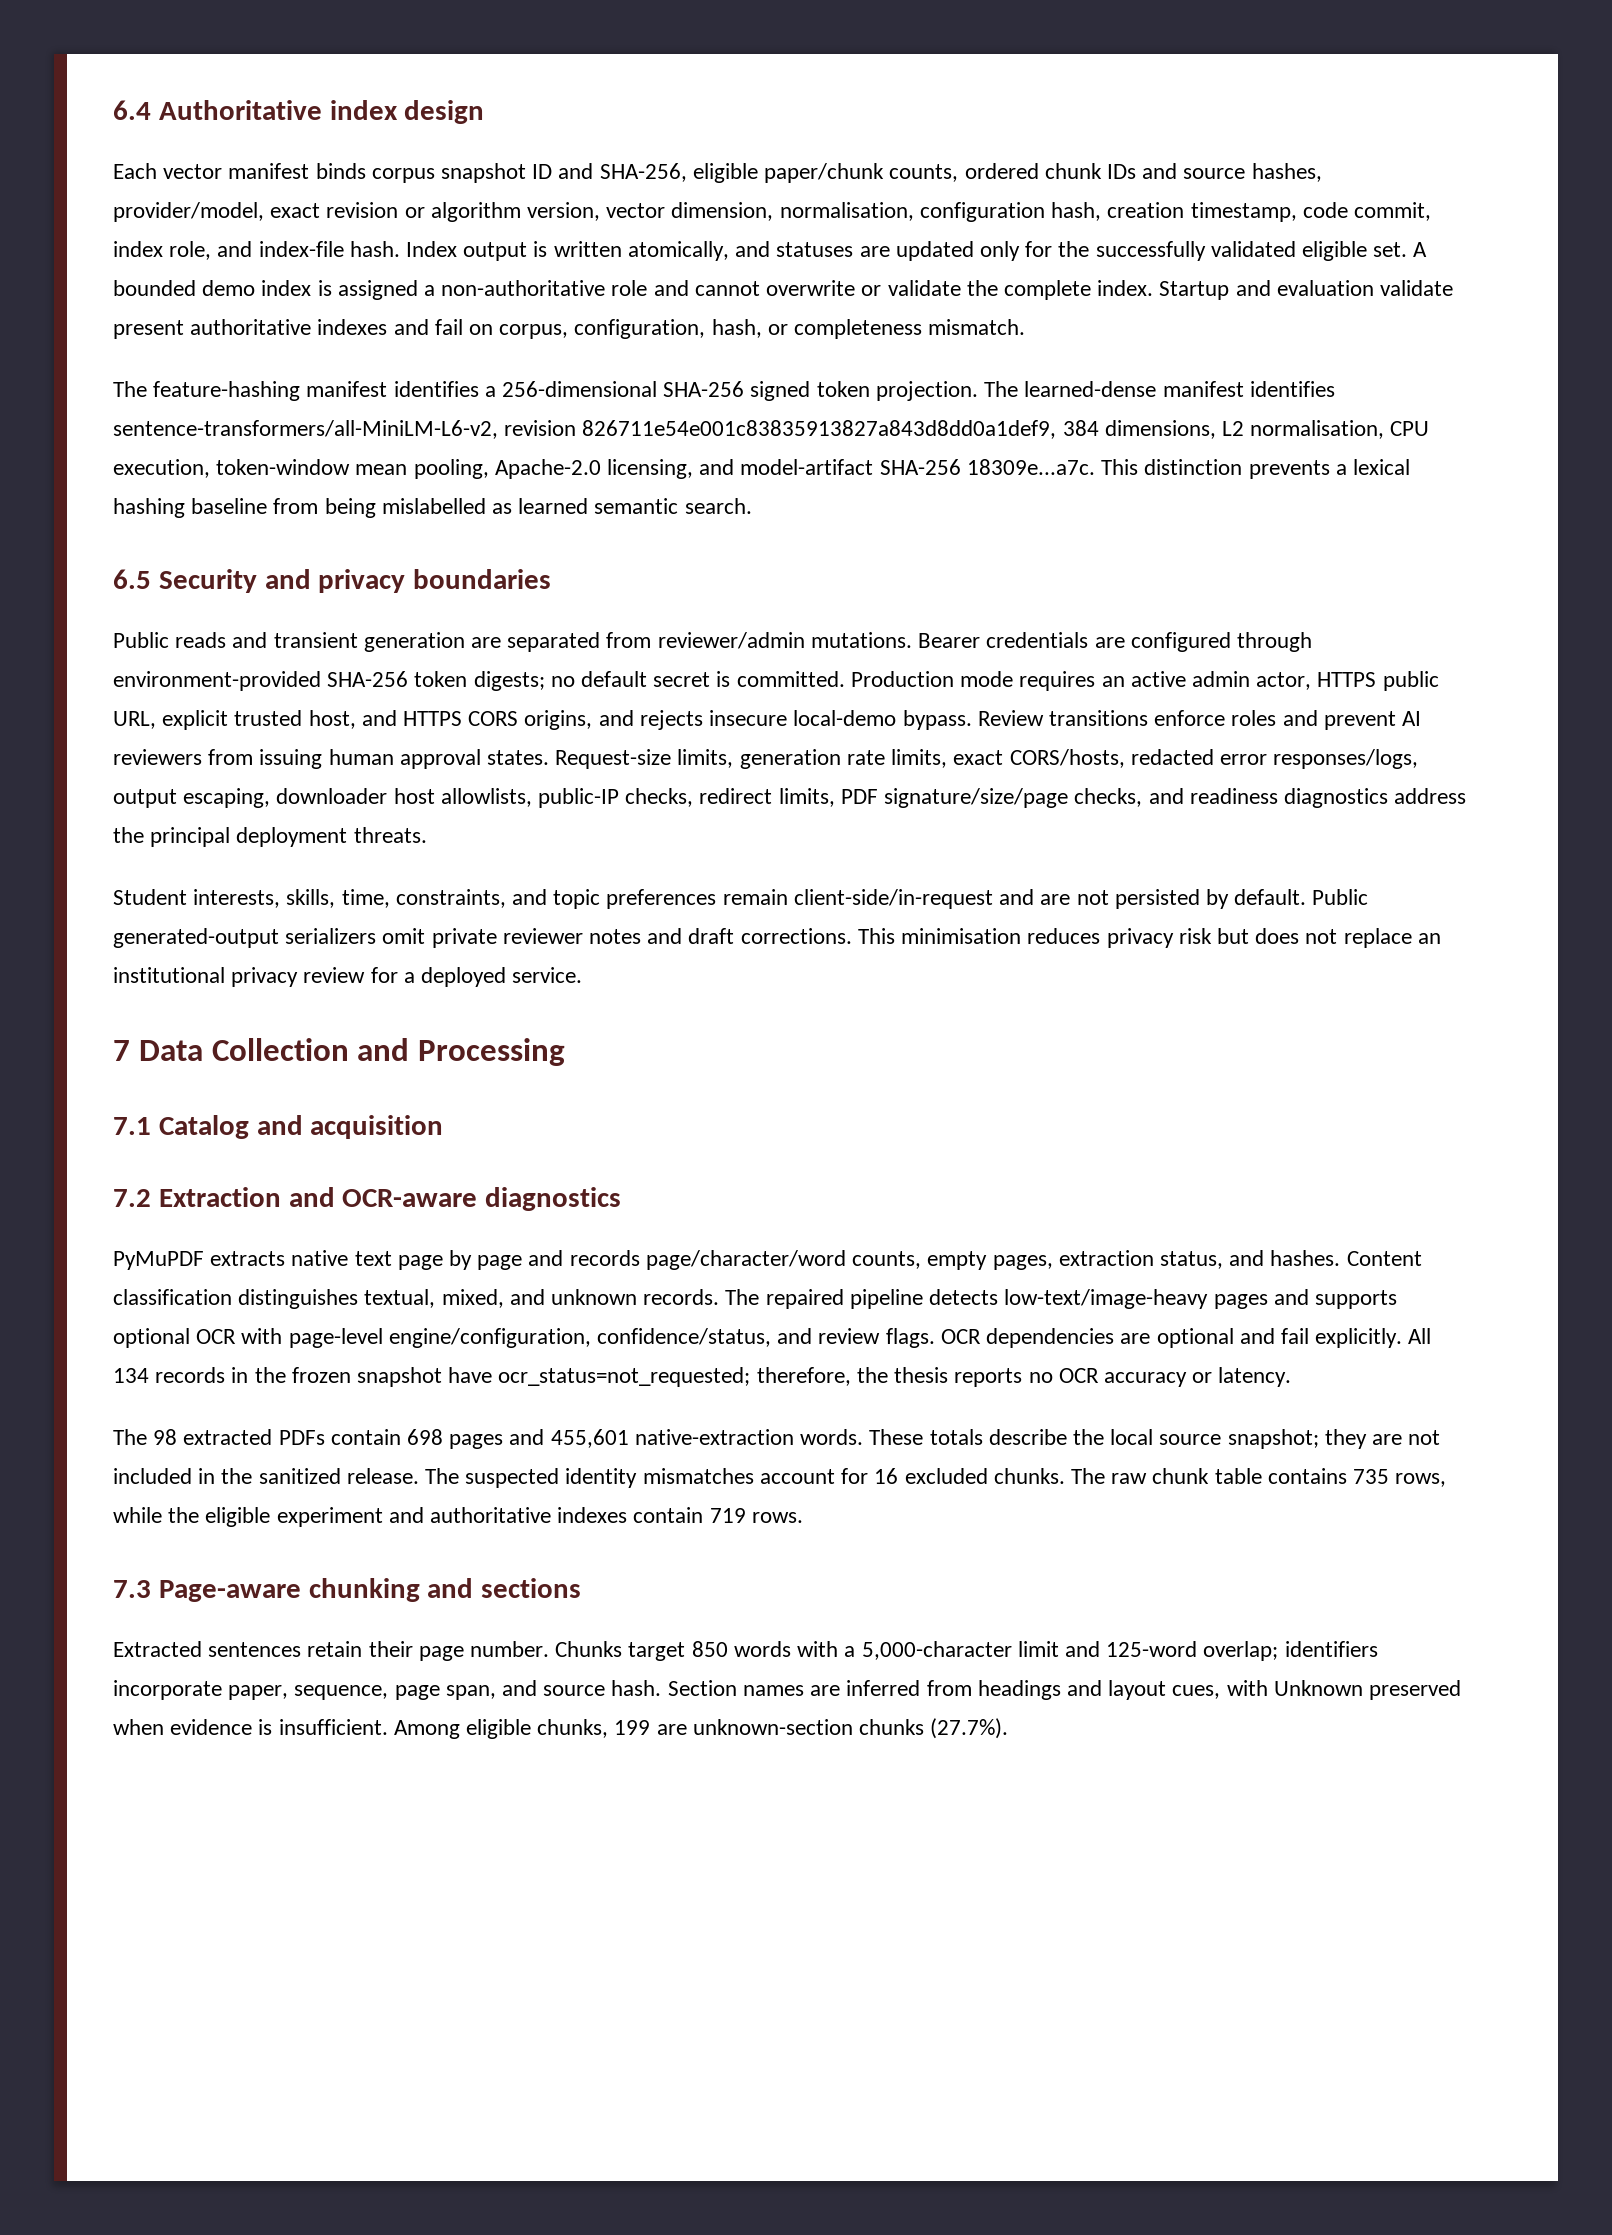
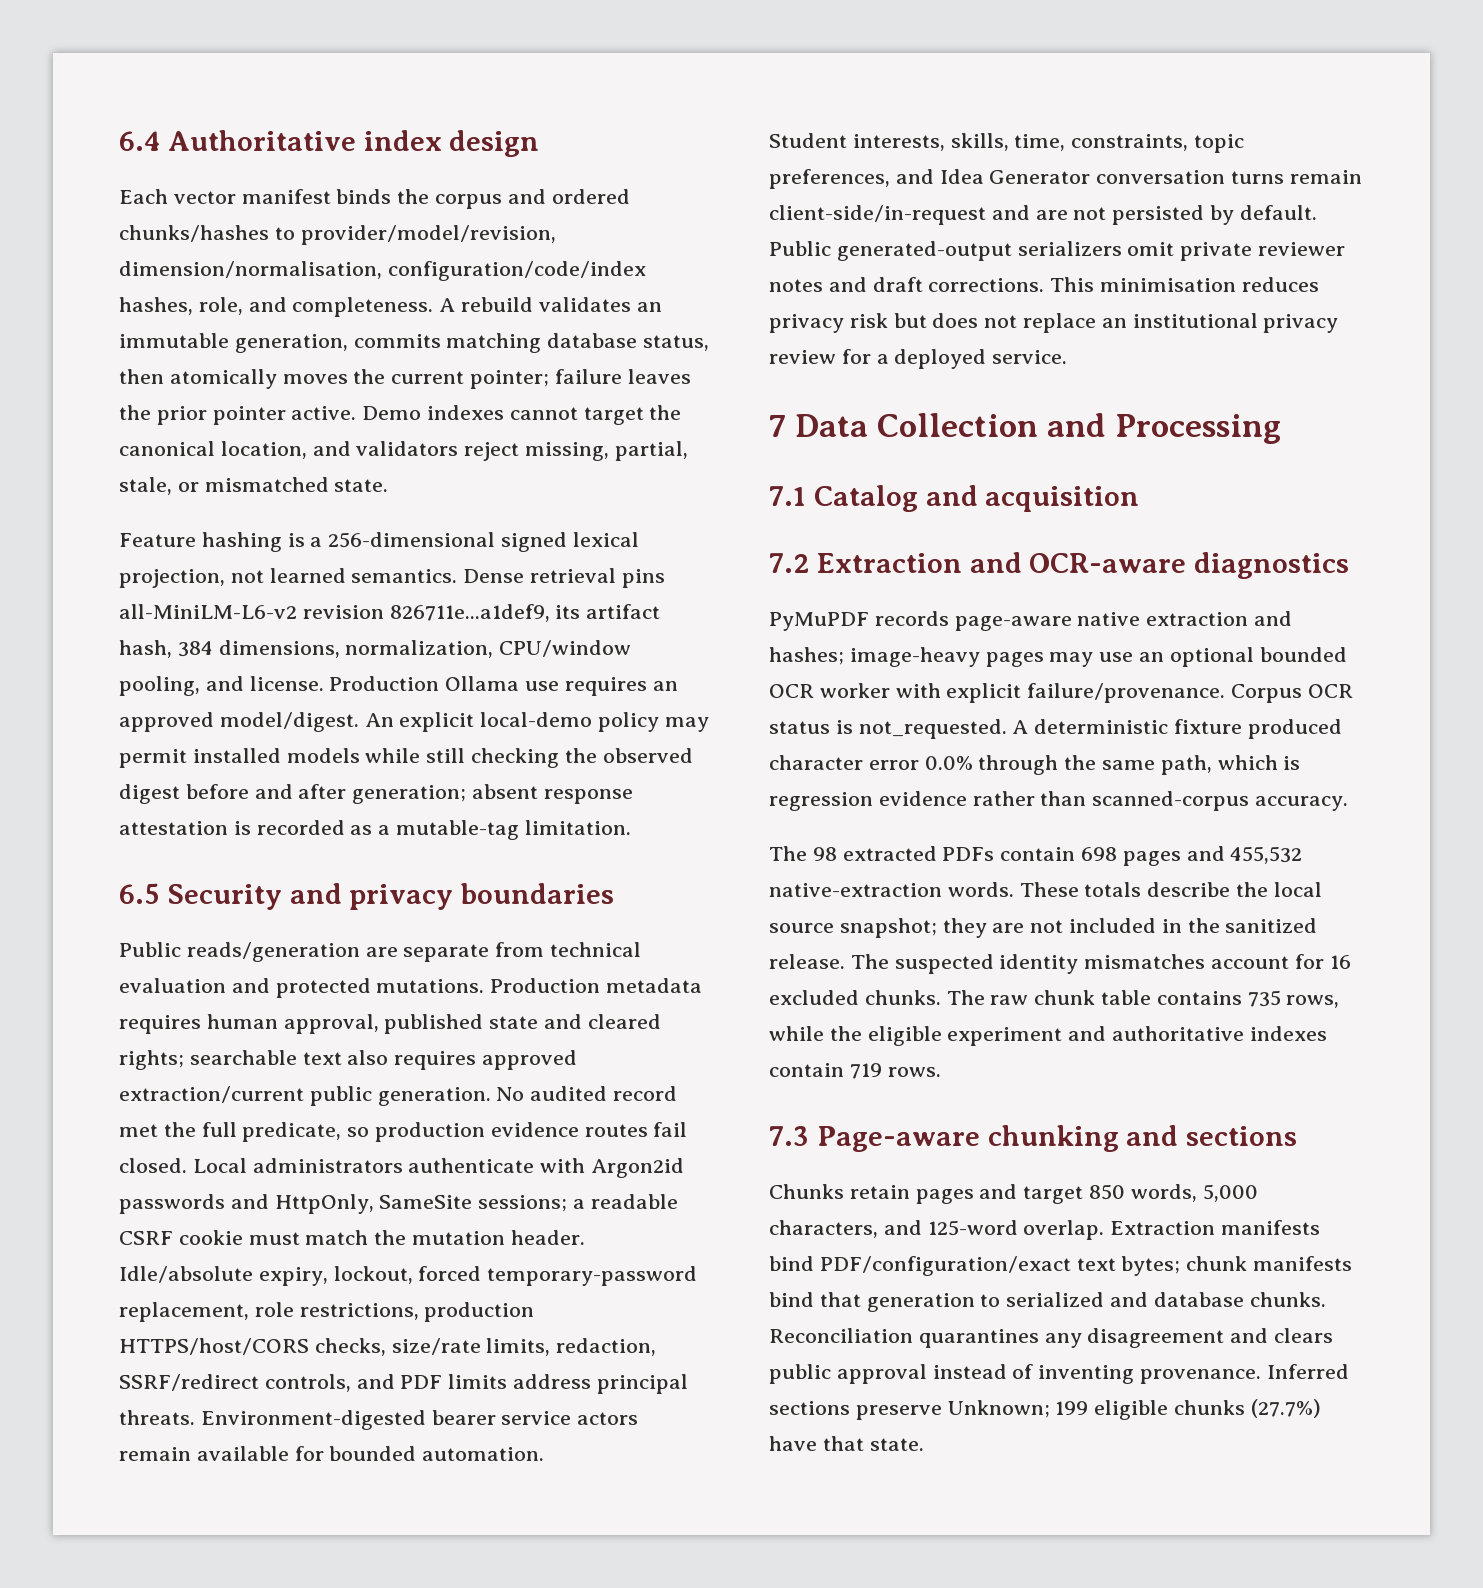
[371,163,1322,183] [113,202,1431,222] [113,241,1428,261] [113,280,1453,300] [113,319,1026,339] [113,381,1335,401] [113,420,1430,439] [113,459,1410,479] [113,498,752,518] corpus snapshot ID and SHA-256, eligible paper/chunk counts, ordered chunk IDs and source hashes, provider/model, exact revision or algorithm version, vector dimension, normalisation, configuration hash, creation timestamp, code commit, index role, and index-file hash. Index output is written atomically, and statuses are updated only for the successfully validated eligible set. A bounded demo index is assigned a non-authoritative role and cannot overwrite or validate the complete index. Startup and evaluation validate present authoritative indexes and fail on corpus, configuration, hash, or completeness mismatch. // The feature-hashing manifest identifies a 256-dimensional SHA-256 signed token projection. The learned-dense manifest identifies sentence-transformers/all-MiniLM-L6-v2, revision 826711e54e001c83835913827a843d8dd0a1def9, 384 dimensions, L2 normalisation, CPU execution, token-window mean pooling, Apache-2.0 licensing, and model-artifact SHA-256 18309e...a7c. This distinction prevents a lexical hashing baseline from being mislabelled as learned semantic search. -> [397,189,630,209] [119,225,556,245] [119,261,646,281] [119,297,662,317] [119,333,710,353] [119,369,691,389] [119,405,682,425] [119,441,688,461] [119,477,389,495] [119,532,639,552] [119,568,665,588] [119,604,661,622] [119,640,632,658] [119,676,678,696] [119,712,709,732] [119,748,693,768] [119,784,633,804] [119,820,631,840] the corpus and ordered chunks/hashes to provider/model/revision, dimension/normalisation, configuration/code/index hashes, role, and completeness. A rebuild validates an immutable generation, commits matching database status, then atomically moves the current pointer; failure leaves the prior pointer active. Demo indexes cannot target the canonical location, and validators reject missing, partial, stale, or mismatched state. // Feature hashing is a 256-dimensional signed lexical projection, not learned semantics. Dense retrieval pins all-MiniLM-L6-v2 revision 826711e...a1def9, its artifact hash, 384 dimensions, normalization, CPU/window pooling, and license. Production Ollama use requires an approved model/digest. An explicit local-demo policy may permit installed models while still checking the observed digest before and after generation; absent response attestation is recorded as a mutable-tag limitation.
[175,632,1312,652] [113,671,1439,691] [113,710,1421,730] [113,749,1419,769] [113,788,1467,808] [113,827,427,847] reads and transient generation are separated from reviewer/admin mutations. Bearer credentials are configured through environment-provided SHA-256 token digests; no default secret is committed. Production mode requires an active admin actor, HTTPS public URL, explicit trusted host, and HTTPS CORS origins, and rejects insecure local-demo bypass. Review transitions enforce roles and prevent AI reviewers from issuing human approval states. Request-size limits, generation rate limits, exact CORS/hosts, redacted error responses/logs, output escaping, downloader host allowlists, public-IP checks, redirect limits, PDF signature/size/page checks, and readiness diagnostics address the principal deployment threats. -> [186,942,642,962] [119,978,703,998] [119,1014,661,1034] [119,1050,578,1070] [119,1086,678,1106] [119,1122,688,1142] [119,1158,685,1178] [119,1194,678,1214] [119,1230,585,1245] [119,1266,698,1286] [119,1302,535,1322] [119,1338,657,1356] [119,1374,688,1394] [119,1410,639,1430] [119,1446,545,1461] reads/generation are separate from technical evaluation and protected mutations. Production metadata requires human approval, published state and cleared rights; searchable text also requires approved extraction/current public generation. No audited record met the full predicate, so production evidence routes fail closed. Local administrators authenticate with Argon2id passwords and HttpOnly, SameSite sessions; a readable CSRF cookie must match the mutation header. Idle/absolute expiry, lockout, forced temporary-password replacement, role restrictions, production HTTPS/host/CORS checks, size/rate limits, redaction, SSRF/redirect controls, and PDF limits address principal threats. Environment-digested bearer service actors remain available for bounded automation.
[512,889,717,909] and topic preferences -> [1194,134,1245,153] [769,169,1285,189] topic preferences, and Idea Generator conversation turns
[210,1250,1422,1270] [113,1289,1397,1309] [113,1328,1432,1348] [113,1367,1292,1387] extracts native text page by page and records page/character/word counts, empty pages, extraction status, and hashes. Content classification distinguishes textual, mixed, and unknown records. The repaired pipeline detects low-text/image-heavy pages and supports optional OCR with page-level engine/configuration, confidence/status, and review flags. OCR dependencies are optional and fail explicitly. All 134 records in the frozen snapshot have ocr_status=not_requested; therefore, the thesis reports no OCR accuracy or latency. -> [874,611,1293,631] [769,647,1347,667] [769,683,1353,703] [769,719,1342,739] [769,755,1301,775] [769,791,1349,811] records page-aware native extraction and hashes; image-heavy pages may use an optional bounded OCR worker with explicit failure/provenance. Corpus OCR status is not_requested. A deterministic fixture produced character error 0.0% through the same path, which is regression evidence rather than scanned-corpus accuracy.
[550,1429,629,1448] 455,601 -> [1230,846,1303,864] 455,532
[113,1641,1378,1661] [113,1680,1461,1700] [113,1718,1009,1739] Extracted sentences retain their page number. Chunks target 850 words with a 5,000-character limit and 125-word overlap; identifiers incorporate paper, sequence, page span, and source hash. Section names are inferred from headings and layout cues, with Unknown preserved when evidence is insufficient. Among eligible chunks, 199 are unknown-section chunks (27.7%). -> [769,1184,1258,1204] [769,1220,1321,1240] [769,1256,1353,1276] [769,1292,1326,1312] [769,1328,1334,1348] [769,1364,1349,1384] [769,1399,1321,1420] [769,1436,924,1451] Chunks retain pages and target 850 words, 5,000 characters, and 125-word overlap. Extraction manifests bind PDF/configuration/exact text bytes; chunk manifests bind that generation to serialized and database chunks. Reconciliation quarantines any disagreement and clears public approval instead of inventing provenance. Inferred sections preserve Unknown; 199 eligible chunks (27.7%) have that state.

